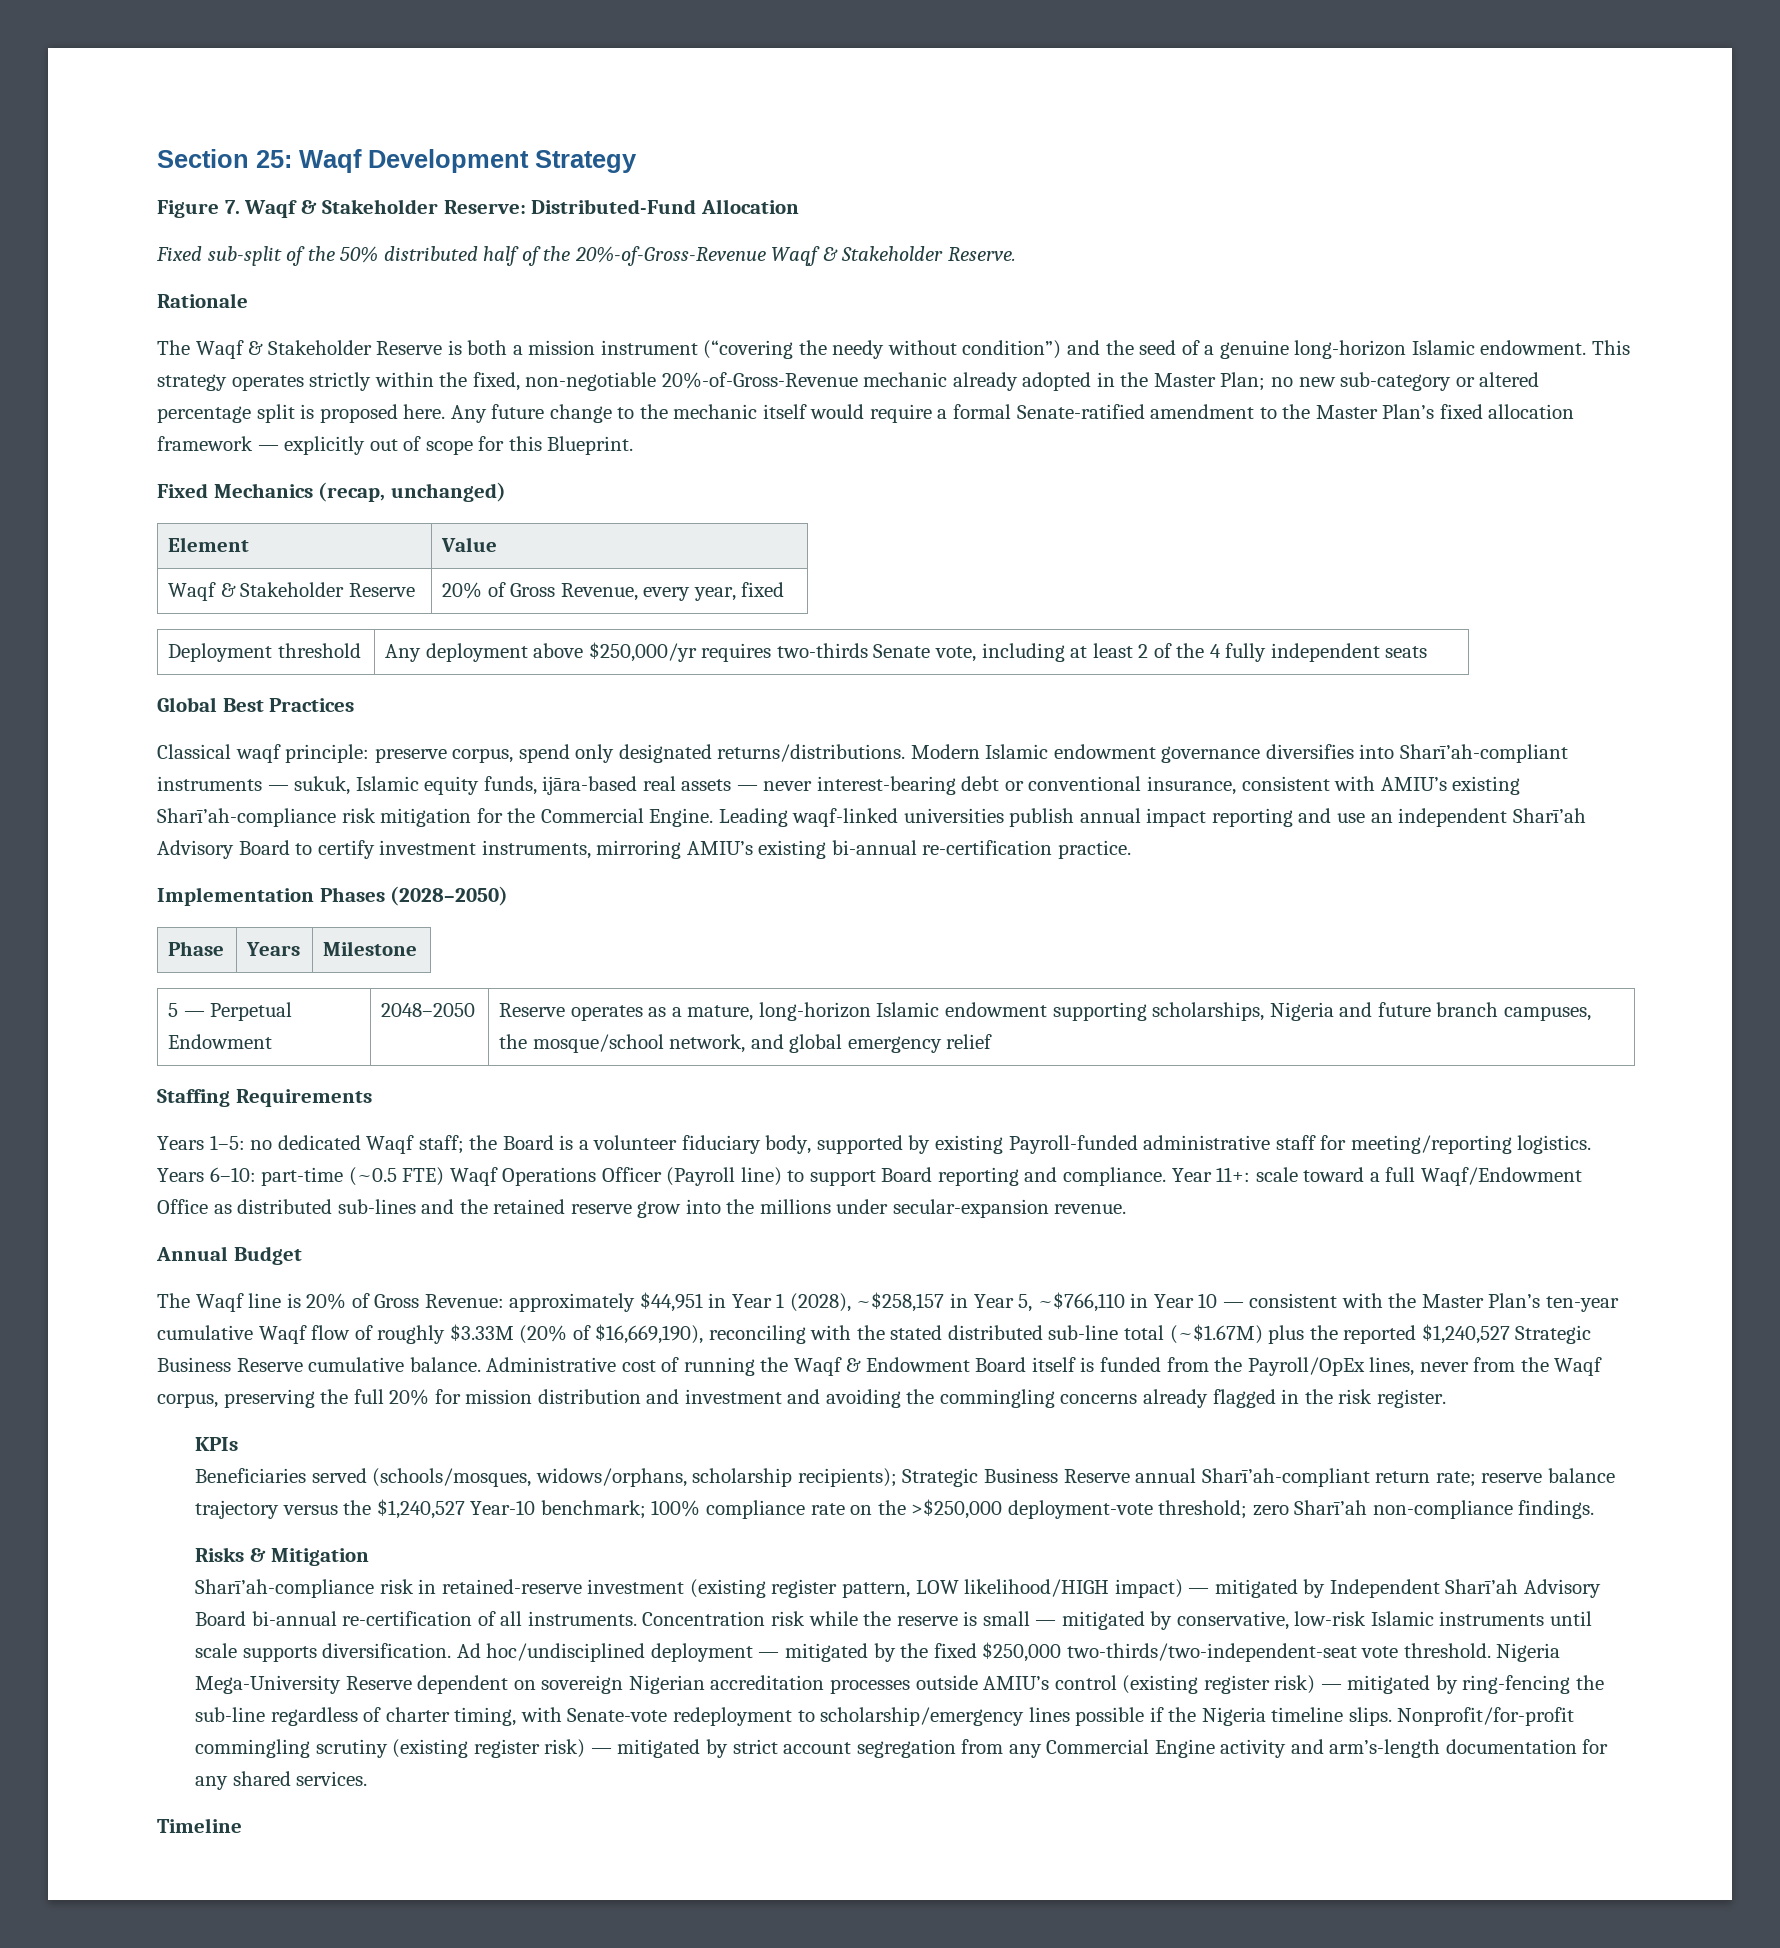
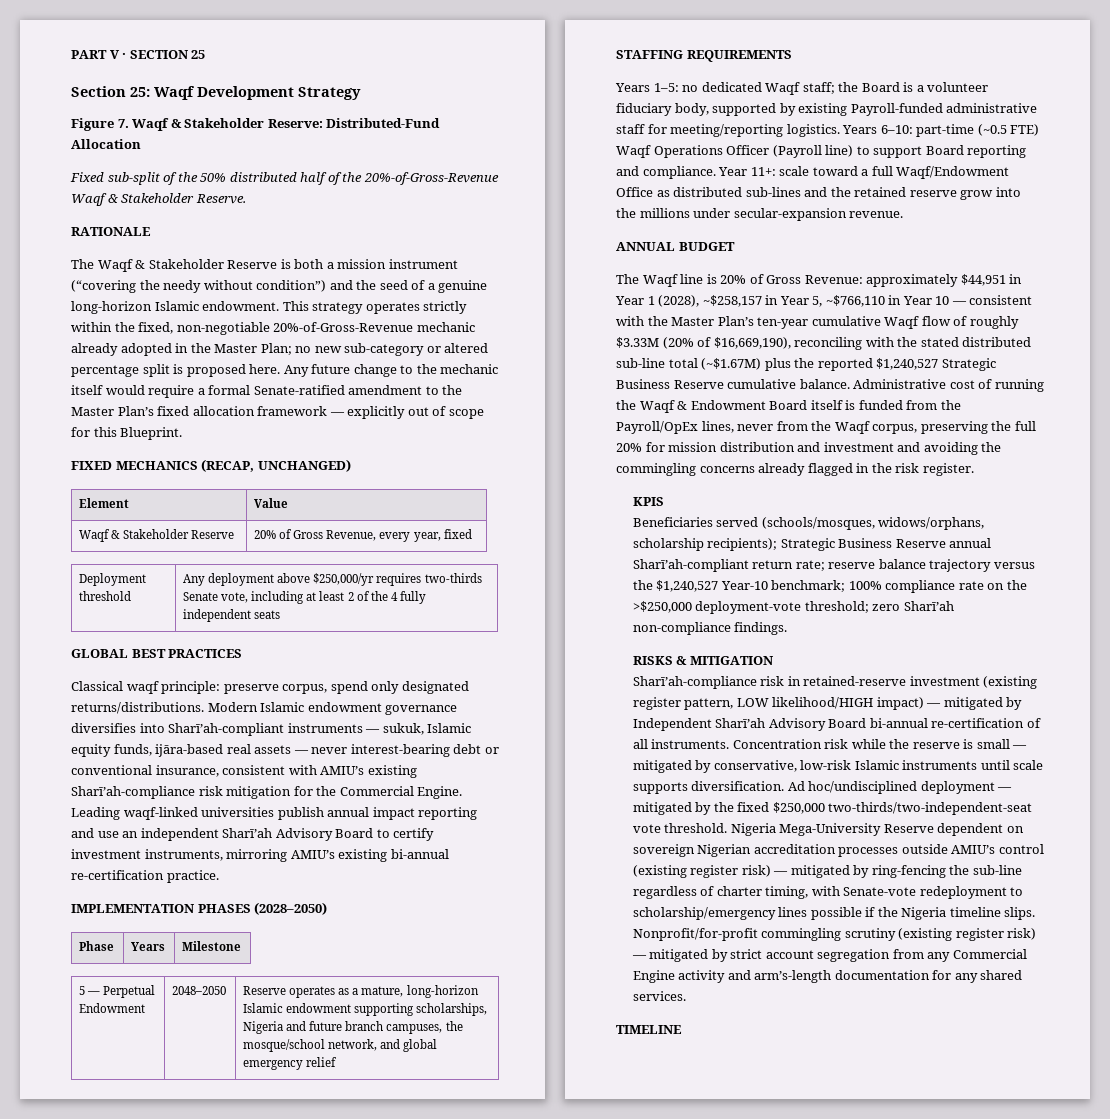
(157, 158) none -> [71,50,206,59] PART V · SECTION 25 //
[157,293,248,308] Rationale -> [71,227,151,236] RATIONALE
[157,482,506,502] Fixed Mechanics (recap, unchanged) -> [71,459,351,472] FIXED MECHANICS (RECAP, UNCHANGED)
[157,697,355,712] Global Best Practices -> [71,649,243,658] GLOBAL BEST PRACTICES
[157,887,385,906] Implementation Phases -> [71,904,251,913] IMPLEMENTATION PHASES
[157,1089,372,1107] Staffing Requirements -> [616,50,792,62] STAFFING REQUIREMENTS
[156,1246,302,1265] Annual Budget -> [616,242,735,251] ANNUAL BUDGET
[195,1437,239,1451] KPIs -> [632,497,664,506] KPIS
[195,1547,370,1566] Risks & Mitigation -> [632,656,774,665] RISKS & MITIGATION
[157,1818,242,1833] Timeline -> [616,1025,682,1034] TIMELINE

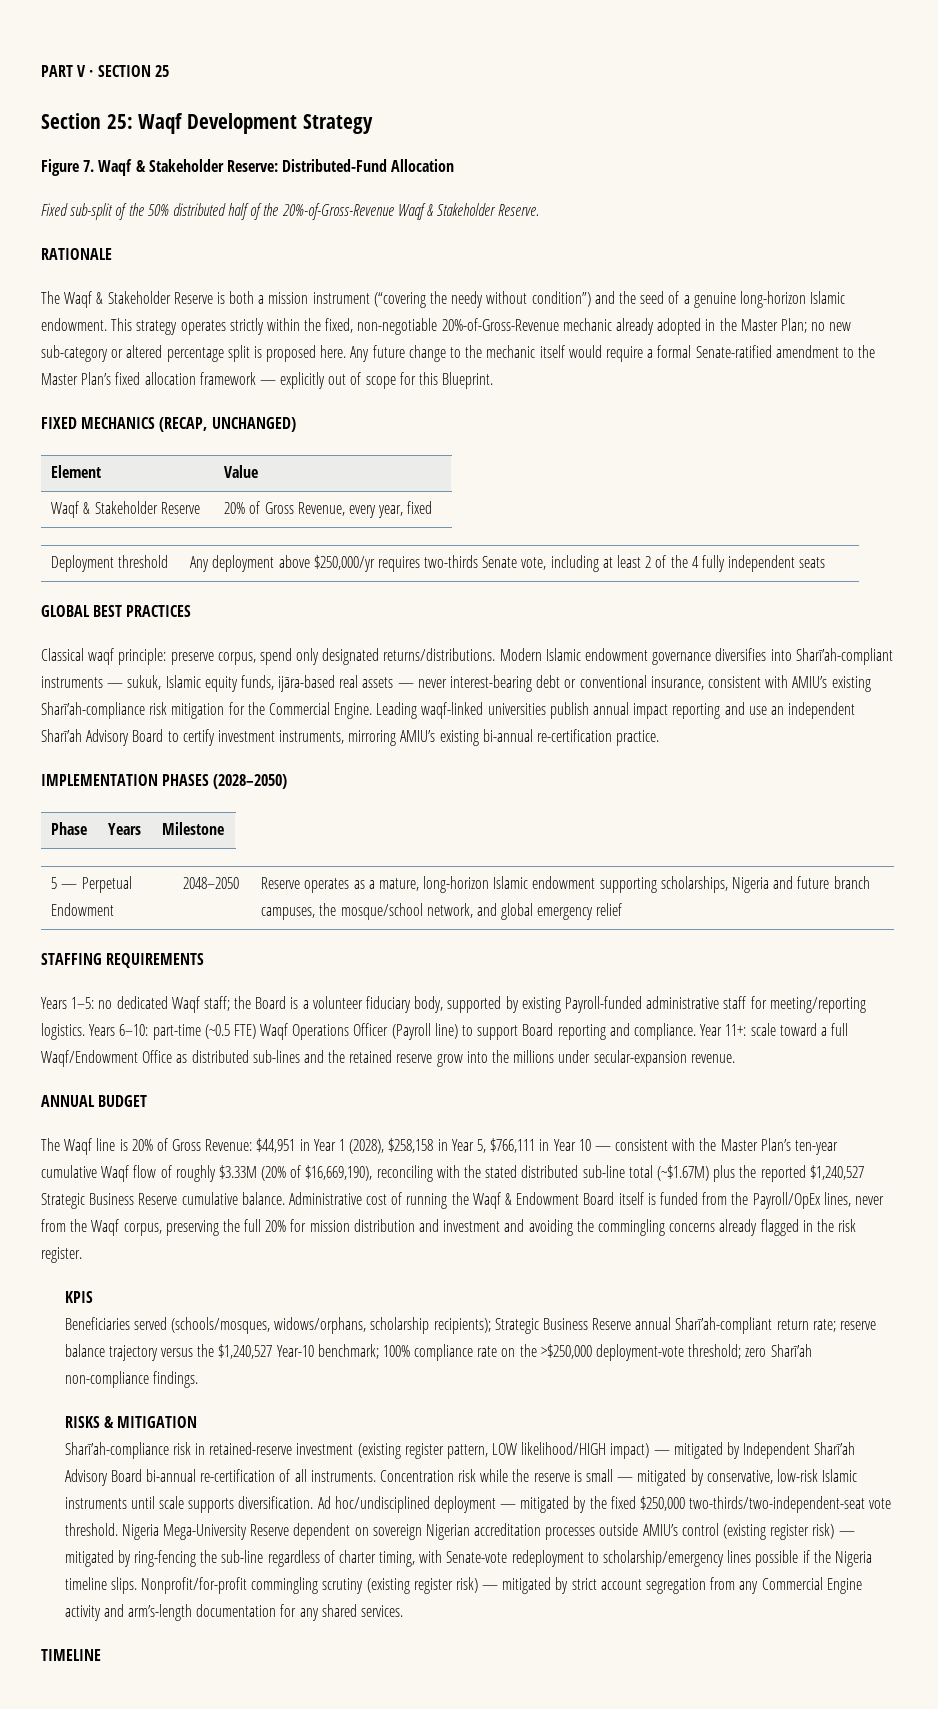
[866,274,959,287] approximately -> (253, 1145) none
[702,295,762,307] ~$258,157 -> [388,1138,434,1153] $258,158
[825,295,885,307] ~$766,110 -> [490,1138,536,1153] $766,111

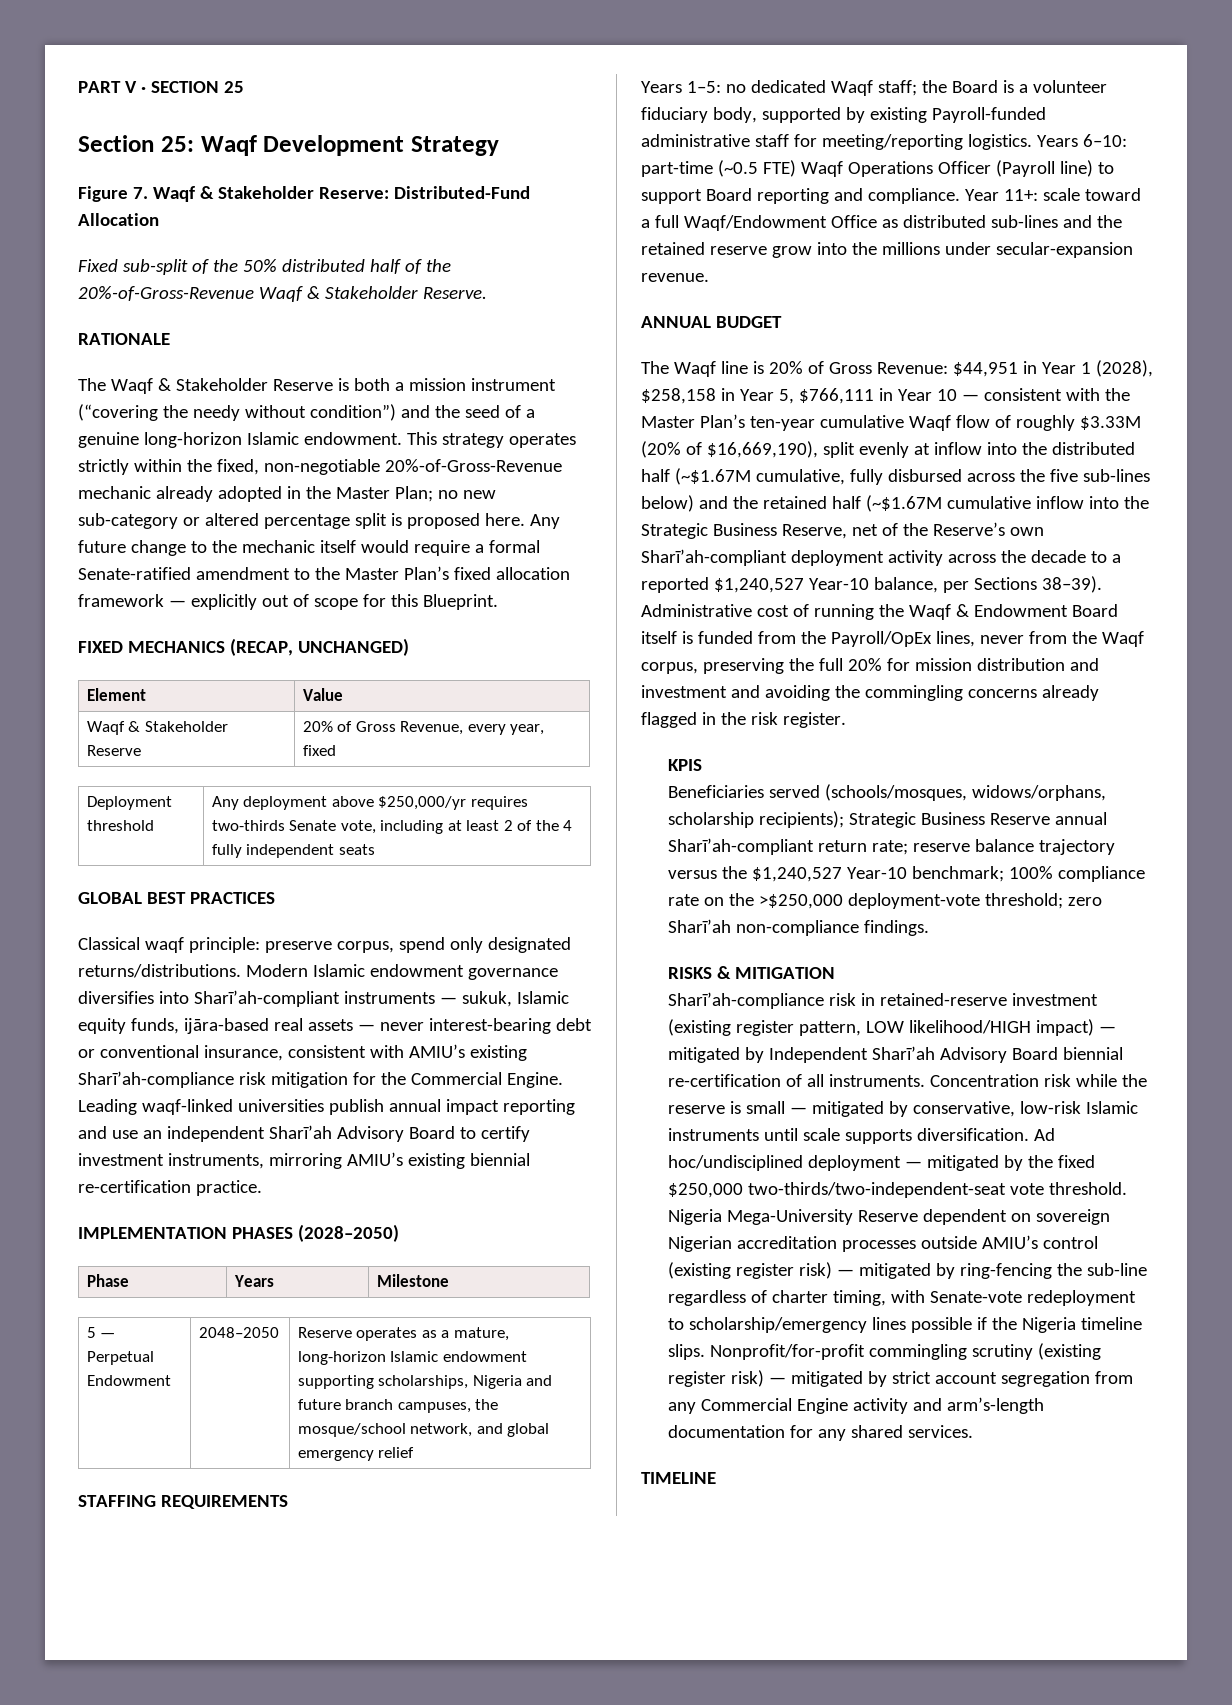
[482,729,533,742] bi-annual -> [469,1153,530,1166] biennial
[376,1165,864,1182] [41,1192,285,1209] reconciling with the stated distributed sub-line total (~$1.67M) plus the reported $1,240,527 Strategic Business Reserve cumulative balance. -> [822,442,1135,458] [641,468,1150,485] [641,495,1149,512] [641,522,1044,539] [641,549,1121,566] [641,576,1102,593] split evenly at inflow into the distributed half (~$1.67M cumulative, fully disbursed across the five sub-lines below) and the retained half (~$1.67M cumulative inflow into the Strategic Business Reserve, net of the Reserve’s own Sharī’ah-compliant deployment activity across the decade to a reported $1,240,527 Year-10 balance, per Sections 38–39).
[145,1469,196,1482] bi-annual -> [1062,1047,1123,1060] biennial

